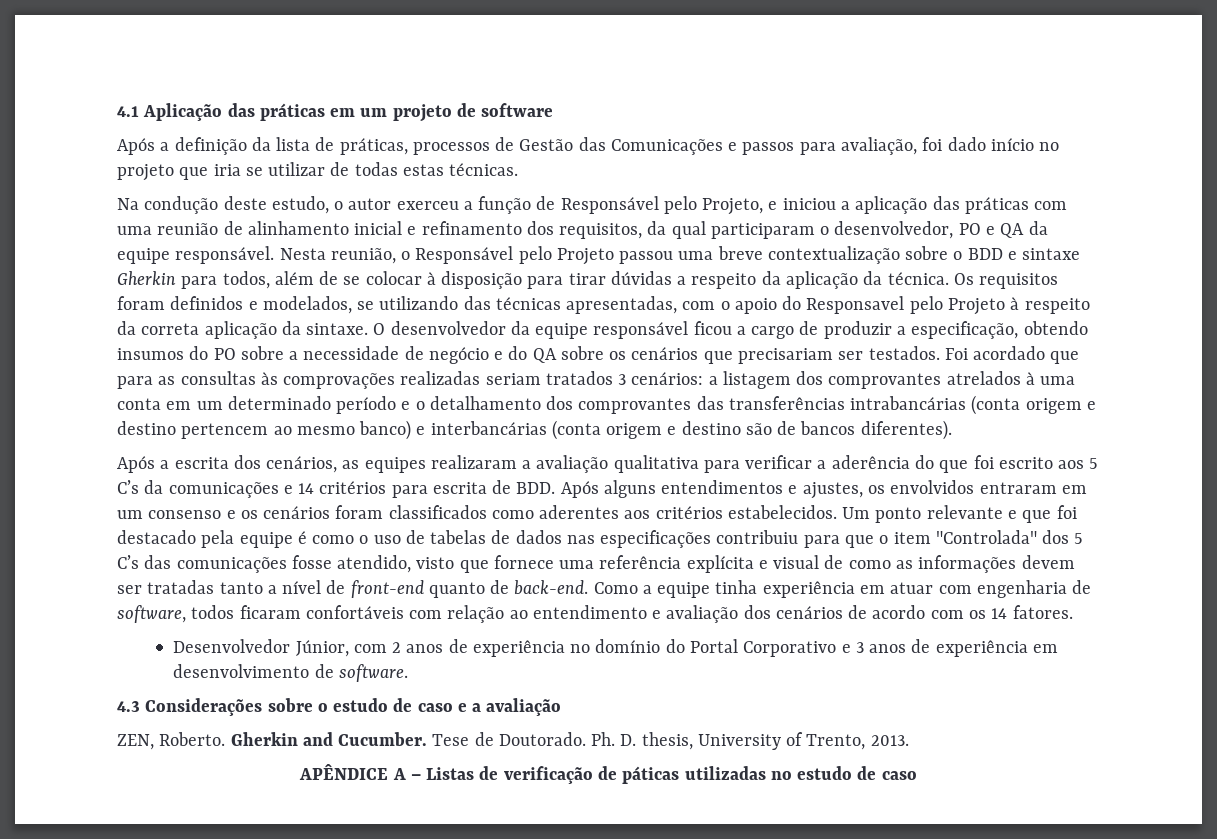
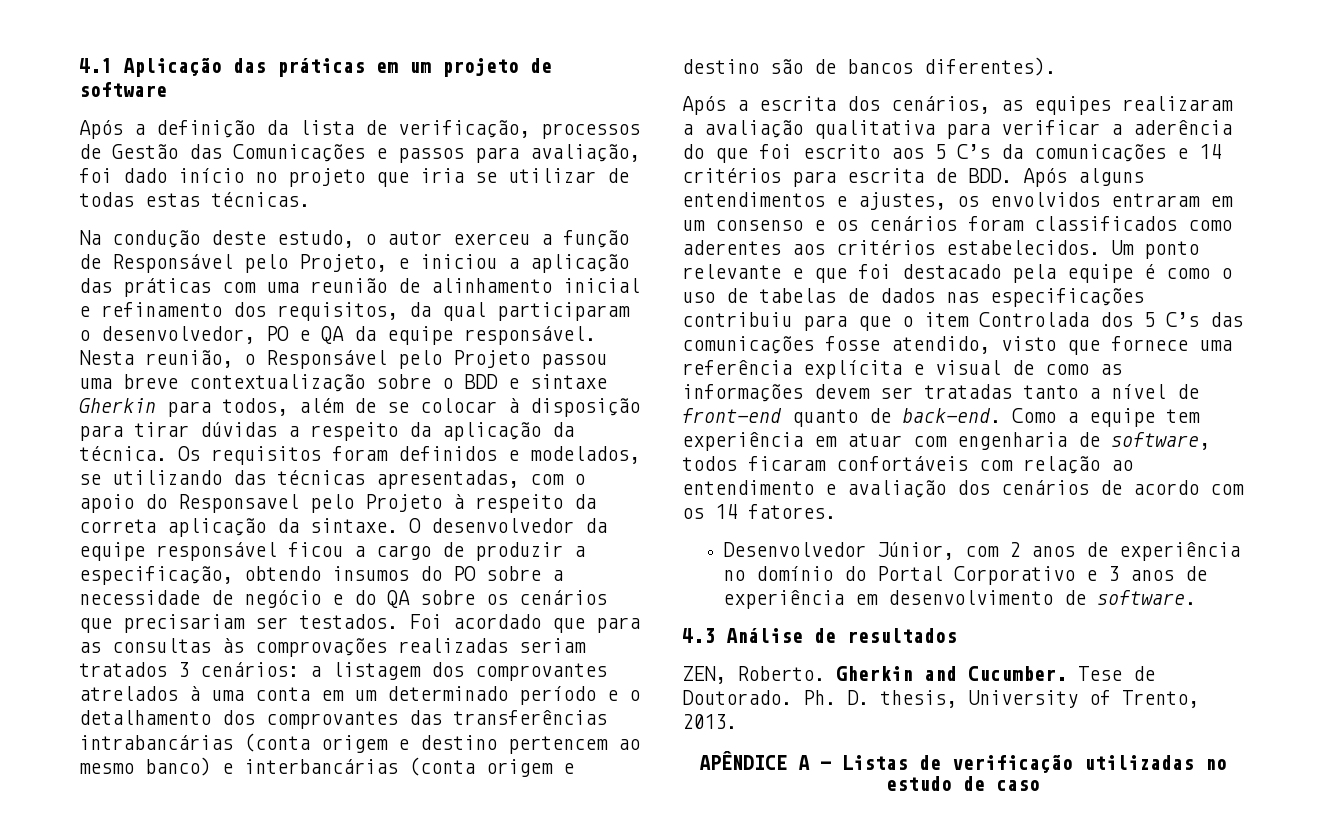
[339,138,408,155] práticas, -> [398,120,530,138] verificação,
[935,530,1037,544] "Controlada" -> [979,312,1089,327] Controlada
[715,580,758,594] tinha -> [1166,409,1200,423] tem
[145,698,562,716] Considerações sobre o estudo de caso e a avaliação -> [726,628,957,643] Análise de resultados
[597,766,680,784] de páticas -> (1073, 763) none

